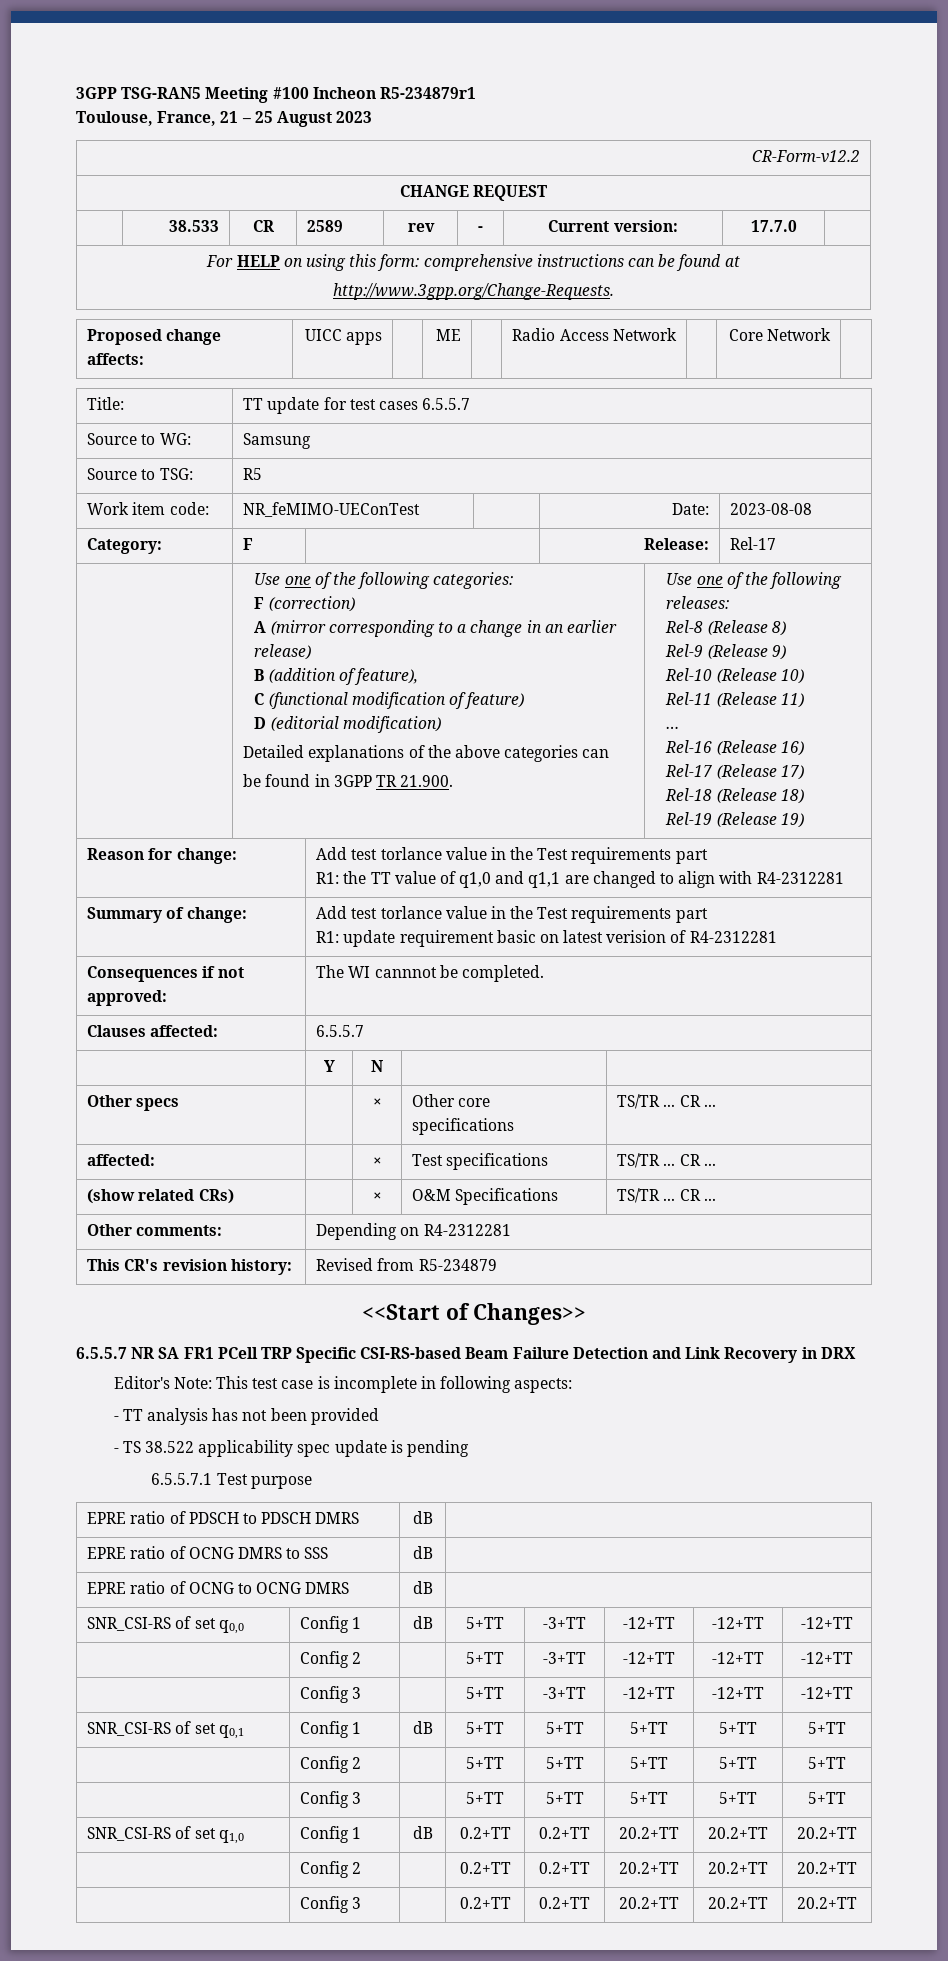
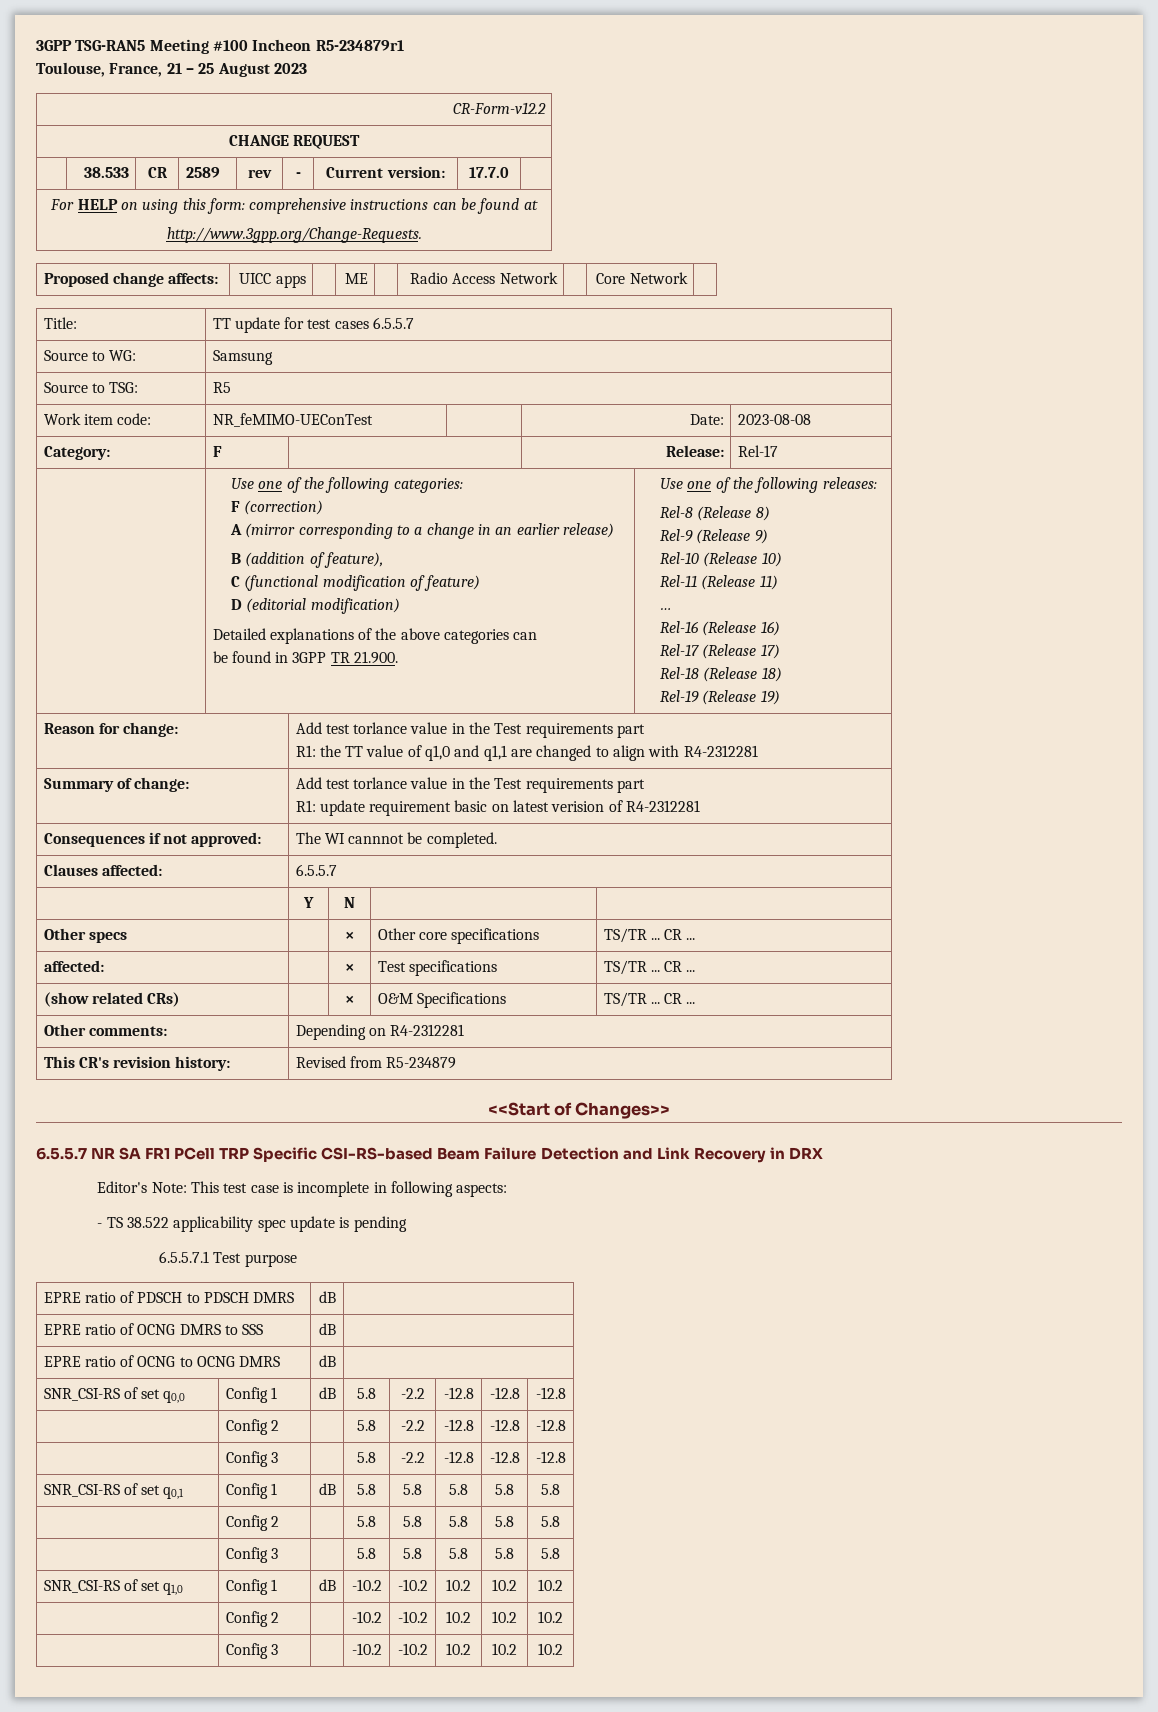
[113,1408,379,1425] // - TT analysis has not been provided -> (508, 1190) none
[466,1617,504,1629] [543,1617,586,1629] [623,1617,675,1629] [712,1617,764,1629] [801,1617,853,1629] [300,1651,362,1668] [466,1652,504,1664] [543,1652,586,1664] [623,1652,675,1664] [712,1652,764,1664] [801,1652,853,1664] [300,1686,362,1703] [466,1687,504,1699] [543,1687,586,1699] [623,1687,675,1699] [712,1687,764,1699] [801,1687,853,1699] 5+TT | -3+TT | -12+TT | -12+TT | -12+TT // | Config 2 | | 5+TT | -3+TT | -12+TT | -12+TT | -12+TT // | Config 3 | | 5+TT | -3+TT | -12+TT | -12+TT | -12+TT -> [357,1388,376,1399] [400,1388,425,1399] [443,1387,474,1399] [489,1387,520,1399] [535,1387,566,1399] [225,1419,279,1435] [357,1420,376,1431] [400,1420,425,1431] [443,1419,474,1431] [489,1419,520,1431] [535,1419,566,1431] [225,1451,278,1467] [357,1452,376,1463] [400,1452,425,1463] [443,1451,474,1463] [489,1451,520,1463] [535,1451,566,1463] 5.8 | -2.2 | -12.8 | -12.8 | -12.8 // | Config 2 | | 5.8 | -2.2 | -12.8 | -12.8 | -12.8 // | Config 3 | | 5.8 | -2.2 | -12.8 | -12.8 | -12.8
[466,1722,504,1734] [545,1722,584,1734] [630,1722,668,1734] [719,1722,757,1734] [808,1722,846,1734] [300,1756,362,1773] [466,1757,504,1769] [545,1757,584,1769] [630,1757,668,1769] [719,1757,757,1769] [808,1757,846,1769] [300,1791,362,1808] [466,1792,504,1804] [545,1792,584,1804] [630,1792,668,1804] [719,1792,757,1804] [808,1792,846,1804] 5+TT | 5+TT | 5+TT | 5+TT | 5+TT // | Config 2 | | 5+TT | 5+TT | 5+TT | 5+TT | 5+TT // | Config 3 | | 5+TT | 5+TT | 5+TT | 5+TT | 5+TT -> [357,1484,376,1495] [403,1484,422,1495] [449,1484,468,1495] [495,1484,514,1495] [541,1484,560,1495] [225,1515,279,1531] [357,1516,376,1527] [403,1516,422,1527] [449,1516,468,1527] [495,1516,514,1527] [541,1516,560,1527] [225,1547,278,1563] [357,1548,376,1559] [403,1548,422,1559] [449,1548,468,1559] [495,1548,514,1559] [541,1548,560,1559] 5.8 | 5.8 | 5.8 | 5.8 | 5.8 // | Config 2 | | 5.8 | 5.8 | 5.8 | 5.8 | 5.8 // | Config 3 | | 5.8 | 5.8 | 5.8 | 5.8 | 5.8
[459,1827,511,1839] [539,1827,590,1839] [619,1827,679,1839] [708,1827,768,1839] [797,1827,857,1839] [300,1861,362,1878] [459,1862,511,1874] [539,1862,590,1874] [619,1862,679,1874] [708,1862,768,1874] [797,1862,857,1874] [300,1896,362,1913] [459,1897,511,1909] [539,1897,590,1909] [619,1897,679,1909] [708,1897,768,1909] [797,1897,857,1909] 0.2+TT | 0.2+TT | 20.2+TT | 20.2+TT | 20.2+TT // | Config 2 | | 0.2+TT | 0.2+TT | 20.2+TT | 20.2+TT | 20.2+TT // | Config 3 | | 0.2+TT | 0.2+TT | 20.2+TT | 20.2+TT | 20.2+TT -> [351,1579,382,1591] [397,1579,428,1591] [446,1579,471,1591] [492,1579,517,1591] [538,1579,563,1591] [225,1611,279,1627] [351,1611,382,1623] [397,1611,428,1623] [446,1611,471,1623] [492,1611,517,1623] [538,1611,563,1623] [225,1643,278,1659] [351,1643,382,1655] [397,1643,428,1655] [446,1643,471,1655] [492,1643,517,1655] [538,1643,563,1655] -10.2 | -10.2 | 10.2 | 10.2 | 10.2 // | Config 2 | | -10.2 | -10.2 | 10.2 | 10.2 | 10.2 // | Config 3 | | -10.2 | -10.2 | 10.2 | 10.2 | 10.2

